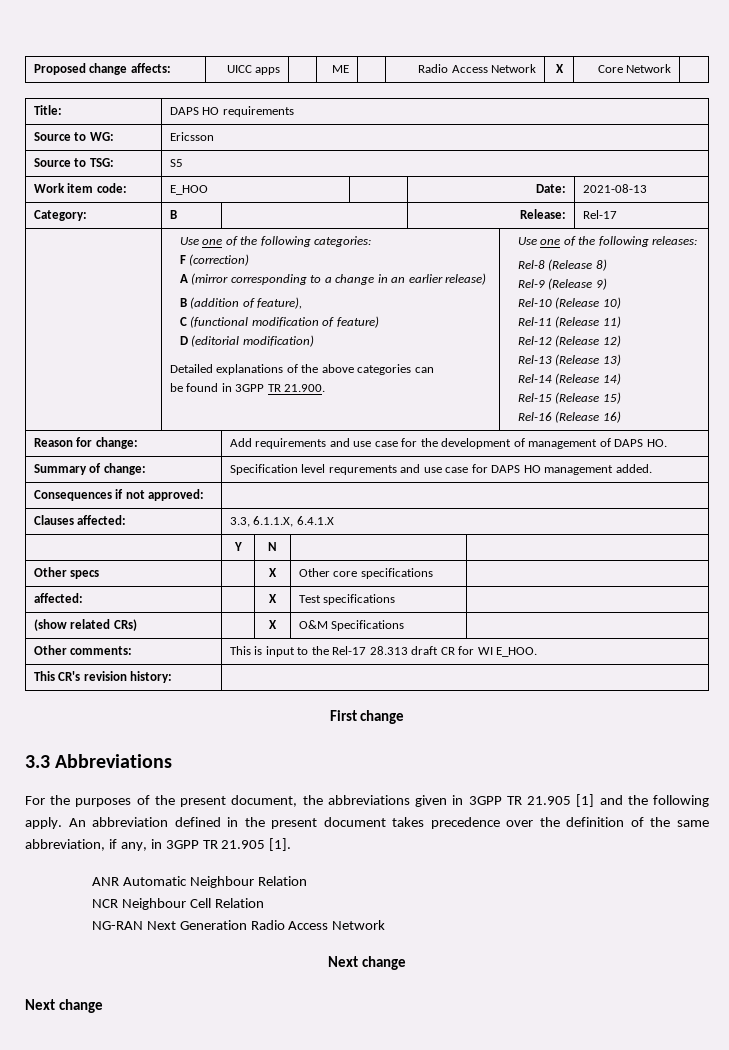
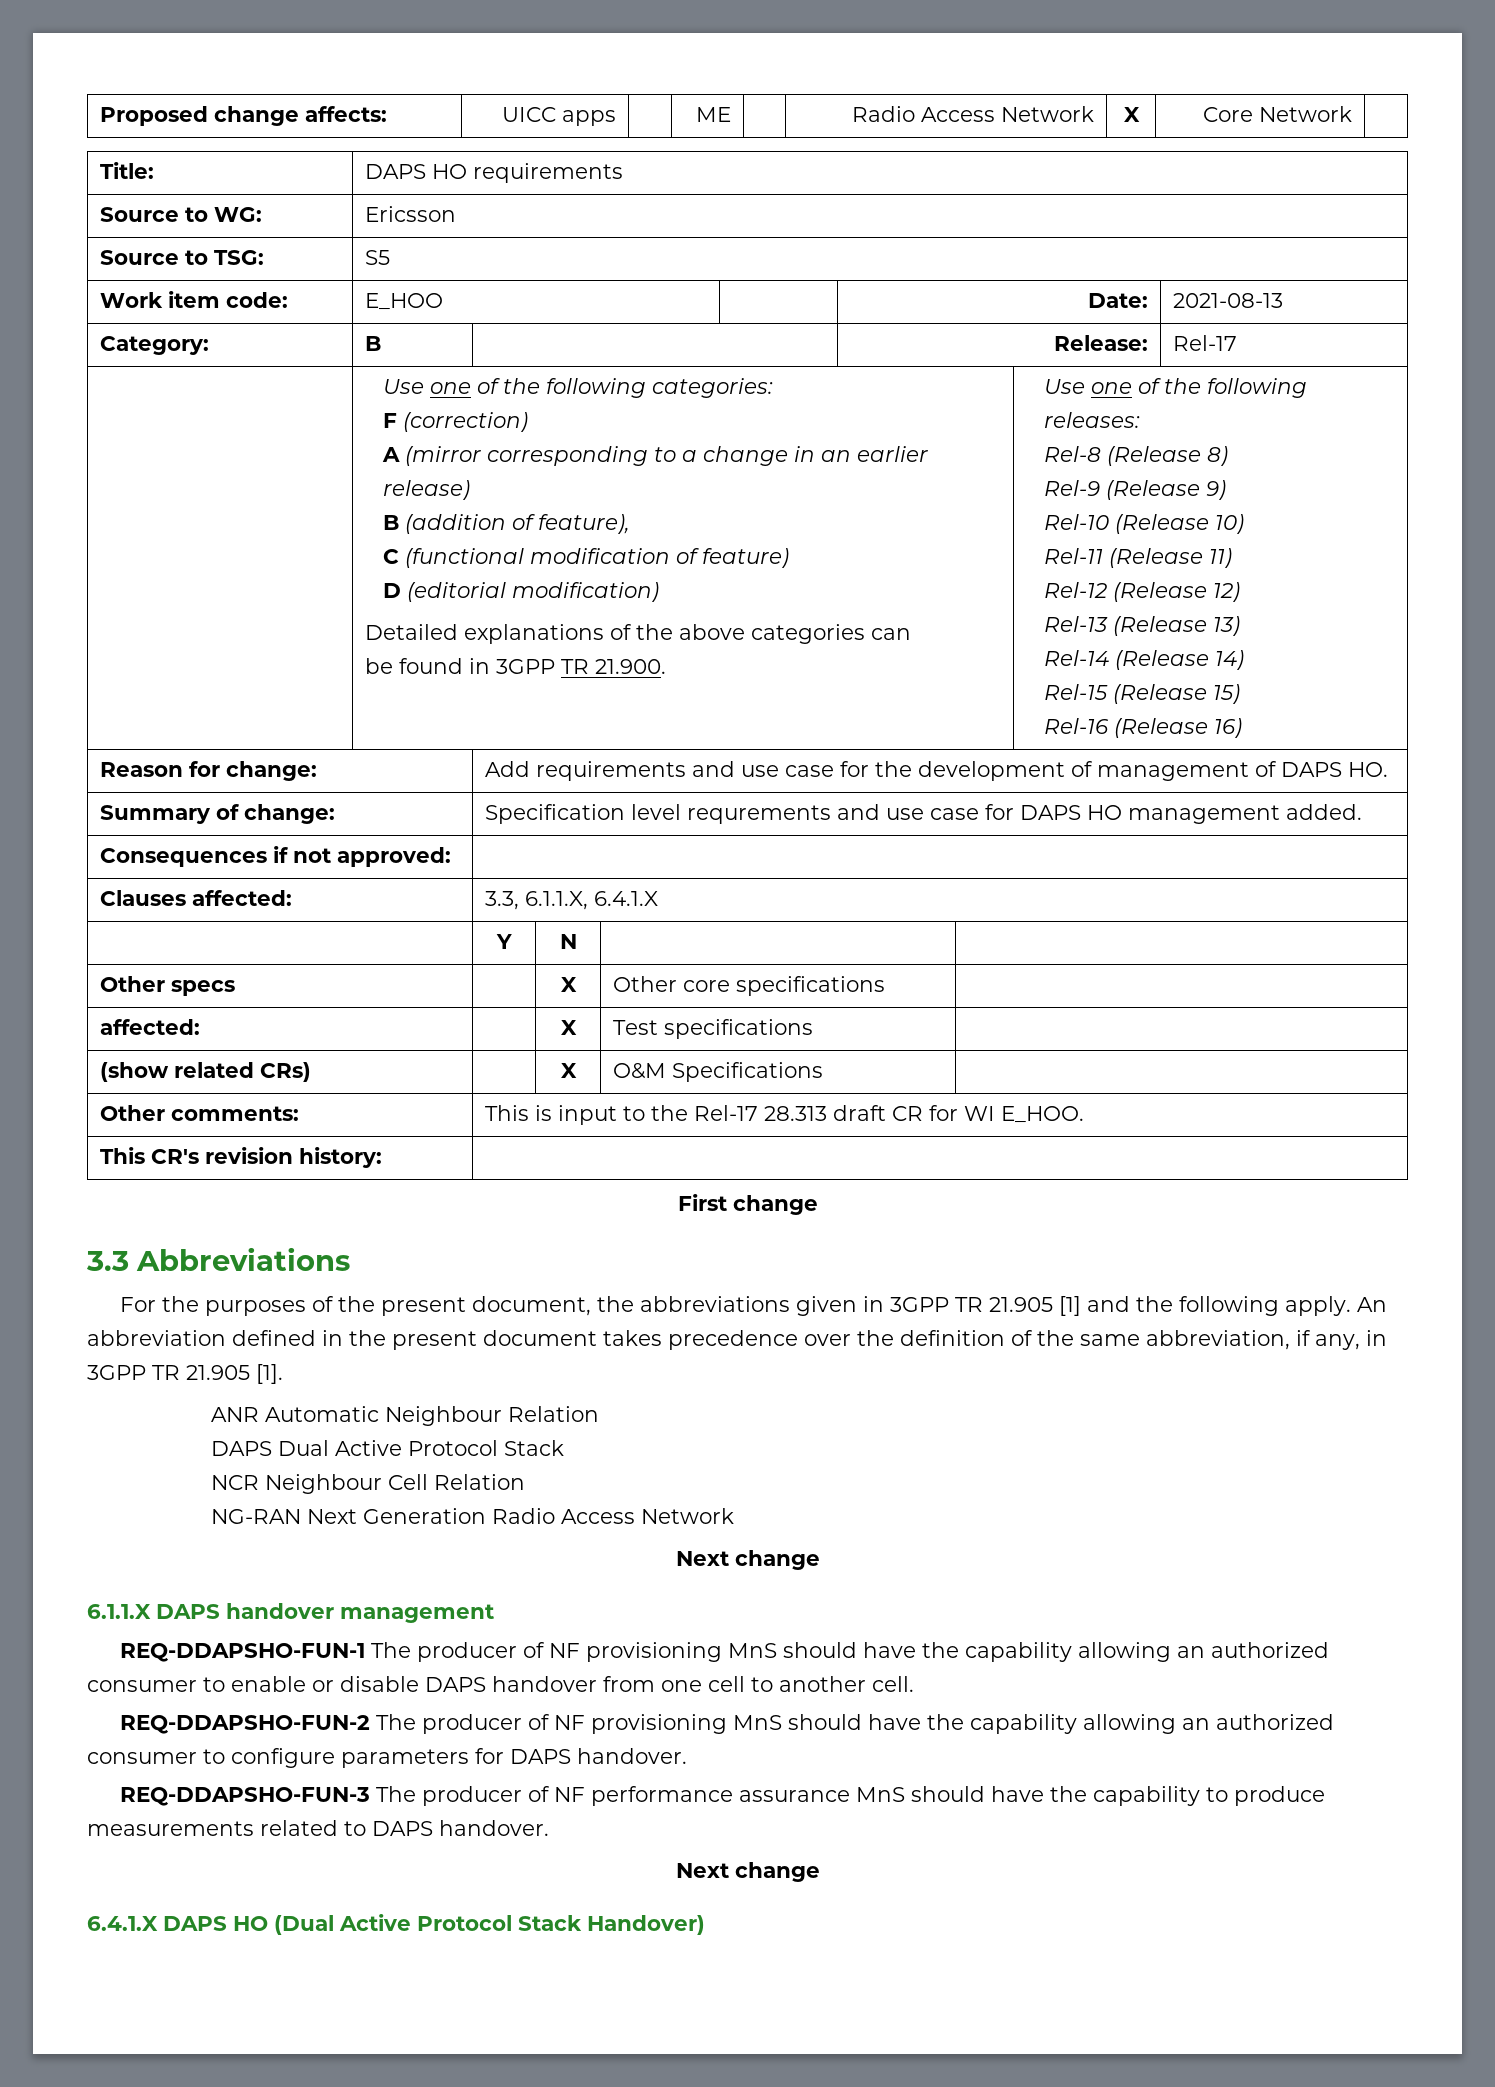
(307, 881) none -> [210,1440,564,1456] // DAPS Dual Active Protocol Stack
[25,999,103,1013] Next change -> [87,1603,494,1623] [120,1642,1330,1662] [87,1676,914,1692] [120,1714,1335,1734] [87,1748,687,1768] [120,1786,1326,1806] [87,1820,549,1836] [675,1862,820,1882] [87,1914,705,1935] 6.1.1.X DAPS handover management // REQ-DDAPSHO-FUN-1 The producer of NF provisioning MnS should have the capability allowing an authorized consumer to enable or disable DAPS handover from one cell to another cell. // REQ-DDAPSHO-FUN-2 The producer of NF provisioning MnS should have the capability allowing an authorized consumer to configure parameters for DAPS handover. // REQ-DDAPSHO-FUN-3 The producer of NF performance assurance MnS should have the capability to produce measurements related to DAPS handover. // Next change // 6.4.1.X DAPS HO (Dual Active Protocol Stack Handover)

